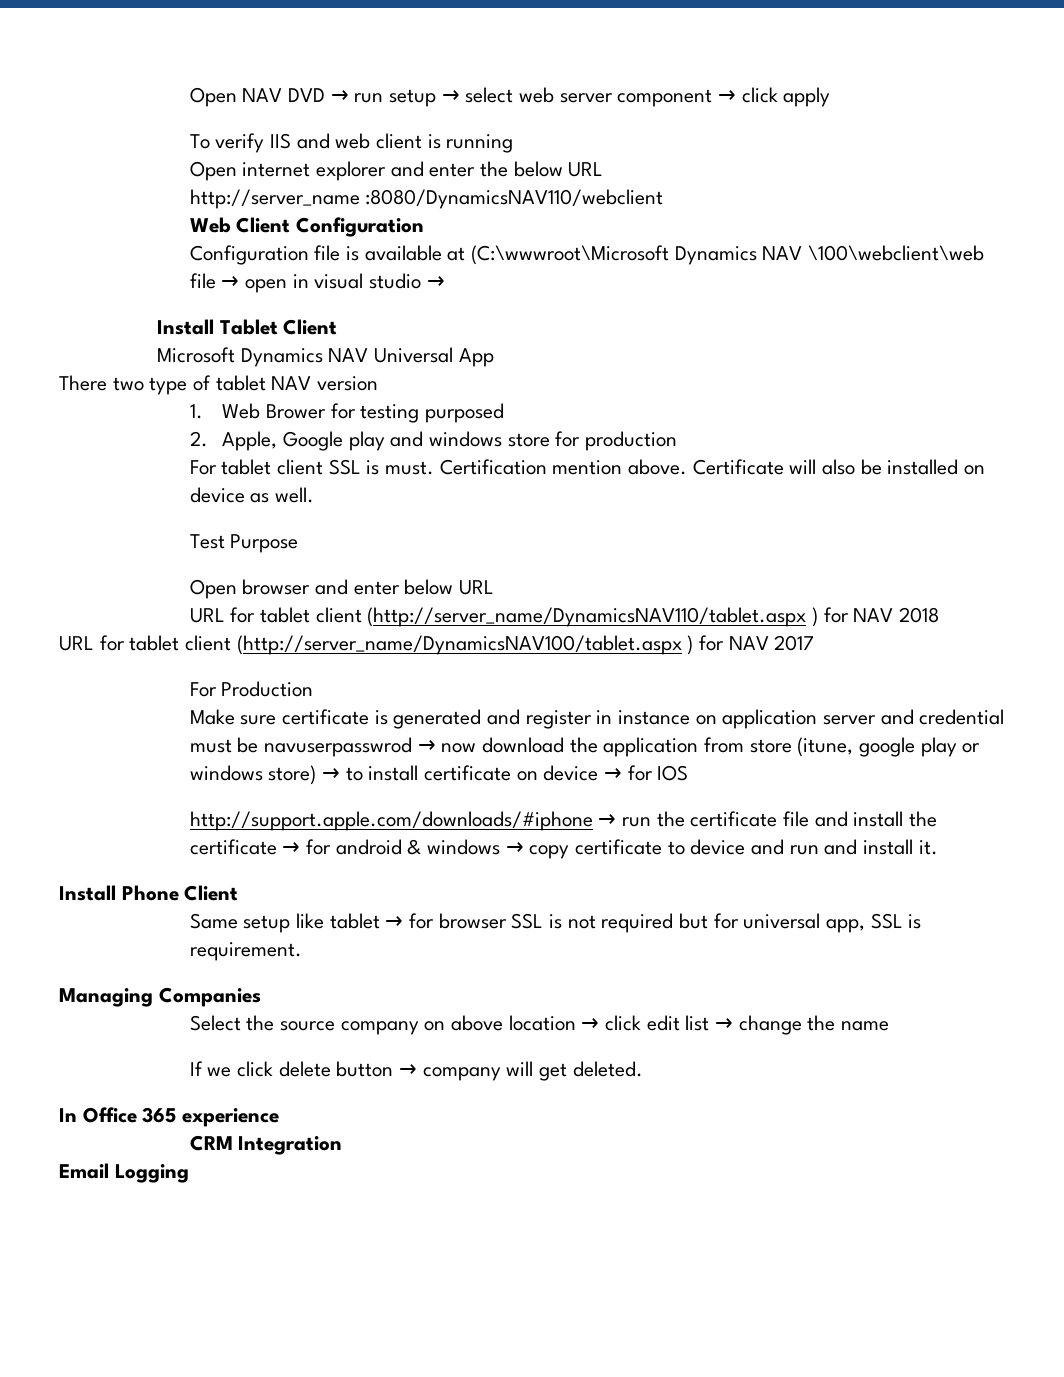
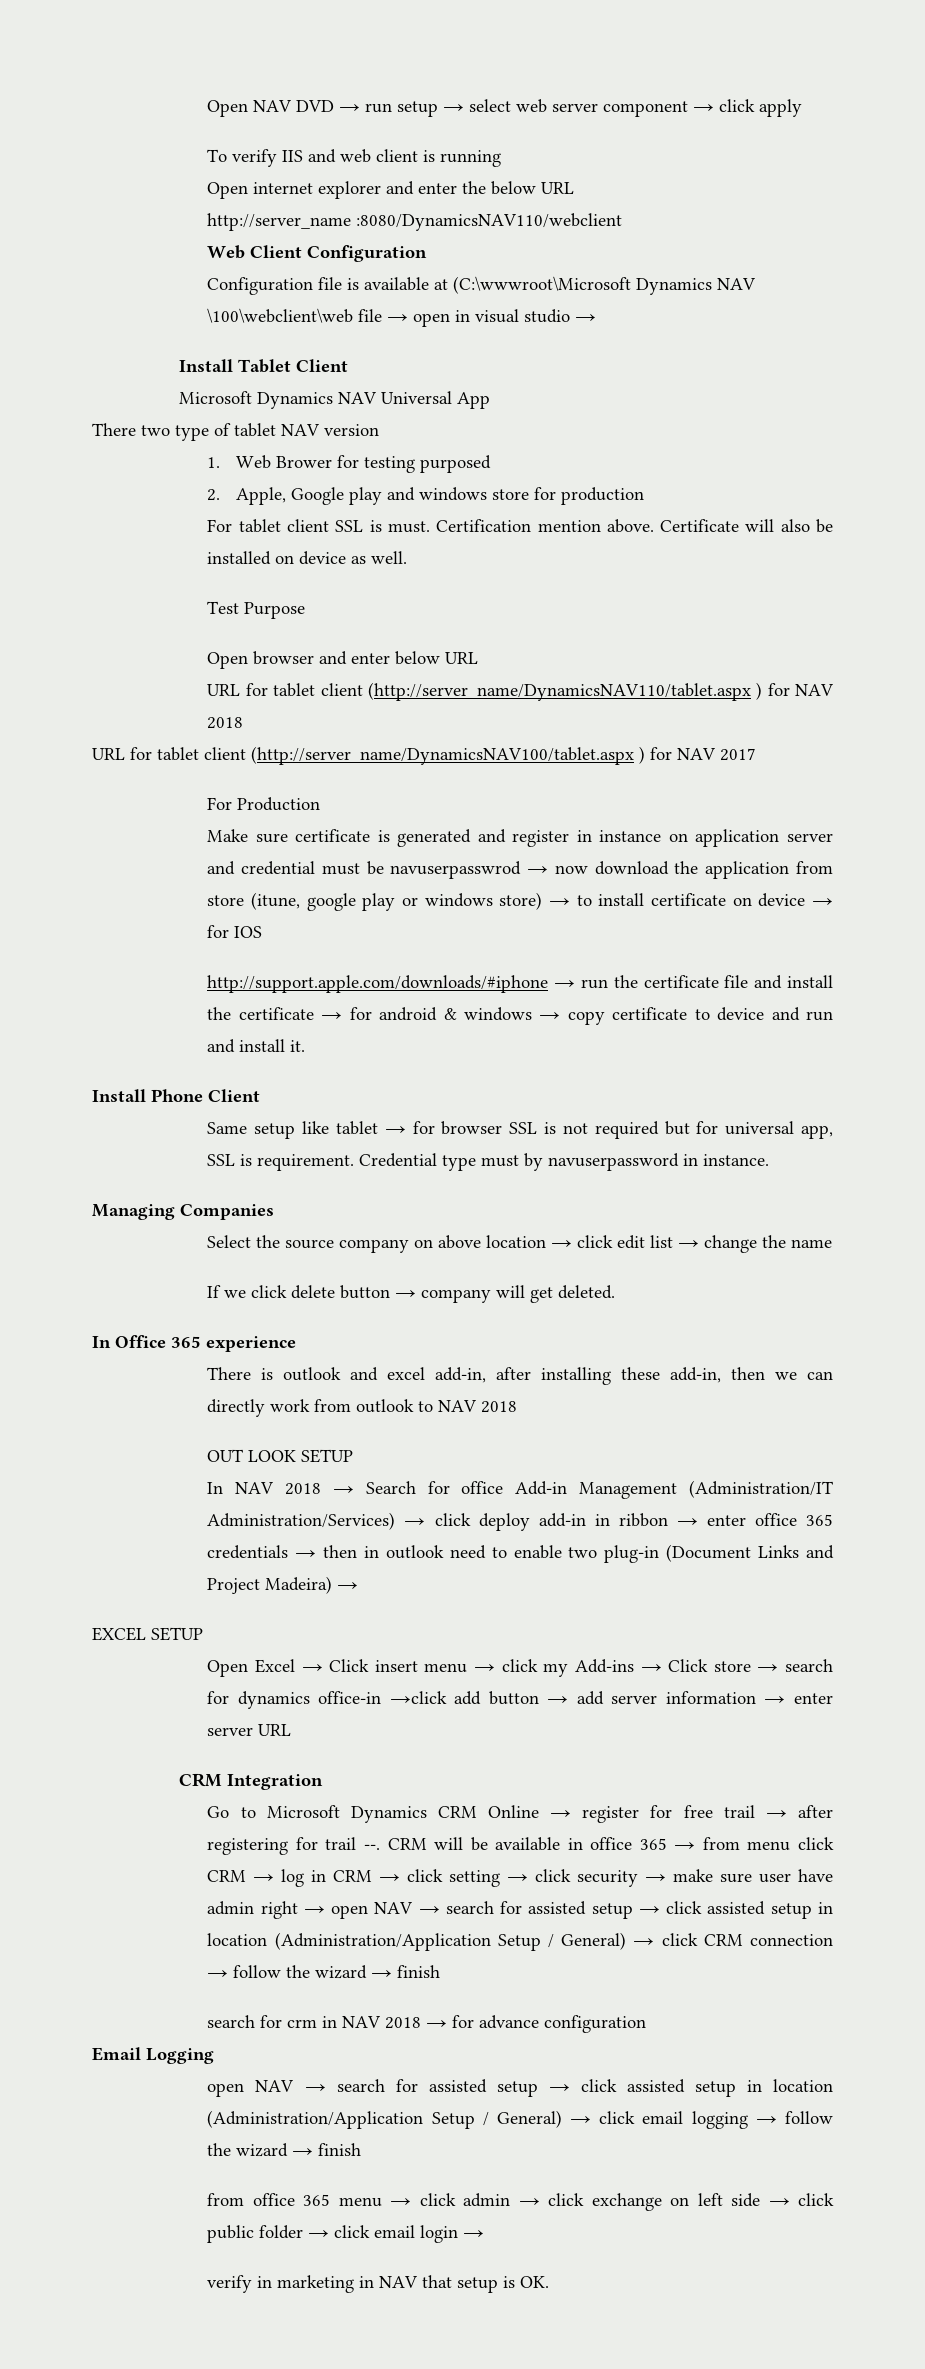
(302, 951) none -> [359,1153,770,1171] Credential type must by navuserpassword in instance.
[189,1135,343,1155] [59,1163,189,1183] CRM Integration // Email Logging -> [207,1367,833,1385] [207,1399,518,1417] [207,1449,354,1463] [207,1480,834,1499] [207,1512,834,1531] [207,1544,835,1563] [207,1576,359,1594] [92,1627,203,1641] [207,1659,834,1677] [207,1691,834,1709] [207,1724,292,1736] [178,1773,323,1790] [207,1805,834,1823] [207,1837,835,1855] [207,1869,833,1887] [207,1901,833,1919] [207,1932,833,1951] [207,1965,441,1979] [207,2015,647,2033] [92,2047,214,2064] [207,2079,834,2097] [207,2110,833,2129] [207,2143,362,2157] [207,2193,835,2211] [207,2225,485,2243] [207,2275,550,2293] There is outlook and excel add-in, after installing these add-in, then we can directly work from outlook to NAV 2018 // OUT LOOK SETUP // In NAV 2018 → Search for office Add-in Management (Administration/IT Administration/Services) → click deploy add-in in ribbon → enter office 365 credentials → then in outlook need to enable two plug-in (Document Links and Project Madeira) → // EXCEL SETUP // Open Excel → Click insert menu → click my Add-ins → Click store → search for dynamics office-in →click add button → add server information → enter server URL // CRM Integration // Go to Microsoft Dynamics CRM Online → register for free trail → after registering for trail --. CRM will be available in office 365 → from menu click CRM → log in CRM → click setting → click security → make sure user have admin right → open NAV → search for assisted setup → click assisted setup in location (Administration/Application Setup / General) → click CRM connection → follow the wizard → finish // search for crm in NAV 2018 → for advance configuration // Email Logging // open NAV → search for assisted setup → click assisted setup in location (Administration/Application Setup / General) → click email logging → follow the wizard → finish // from office 365 menu → click admin → click exchange on left side → click public folder → click email login → // verify in marketing in NAV that setup is OK.

